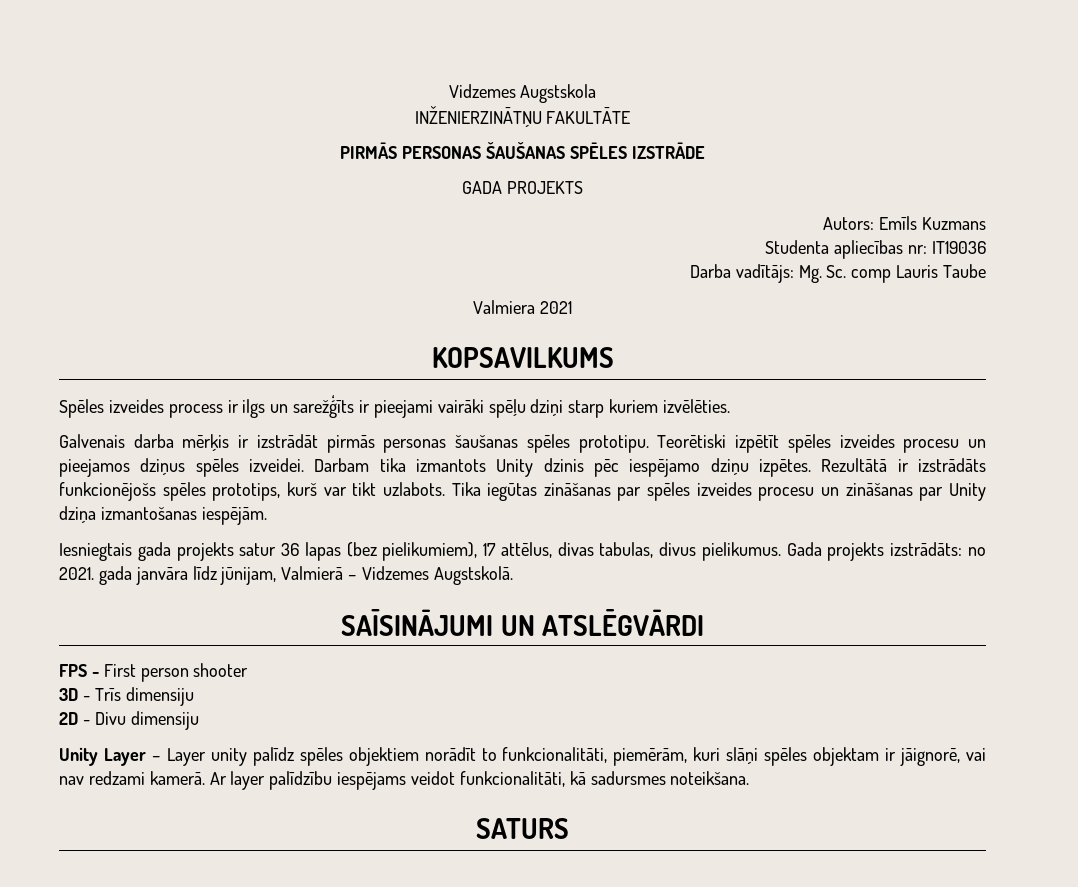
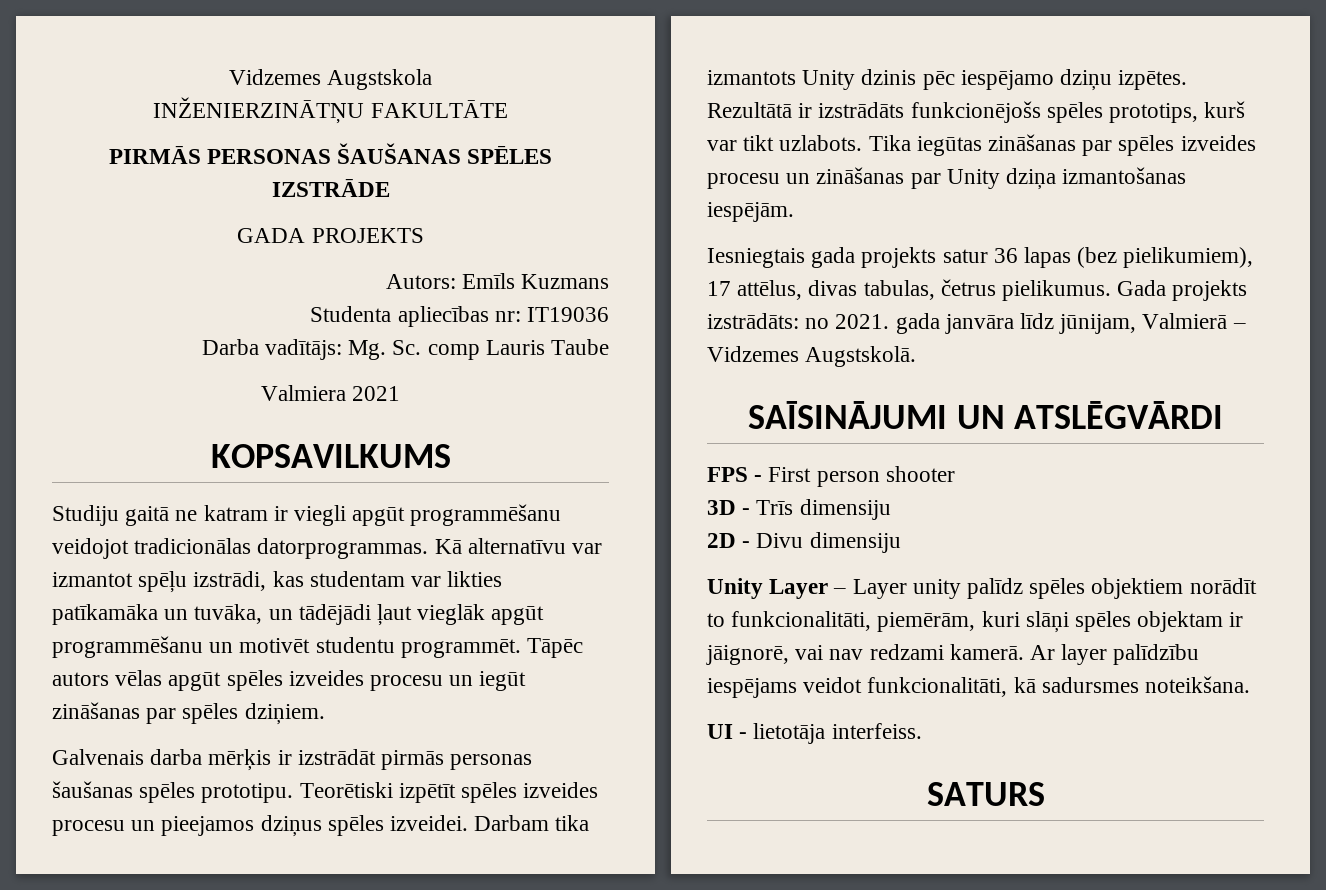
[59,395,731,418] Spēles izveides process ir ilgs un sarežģīts ir pieejami vairāki spēļu dziņi starp kuriem izvēlēties. -> [52,504,562,526] [52,538,603,559] [52,571,503,593] [52,604,545,626] [52,636,584,658] [52,670,527,691] [52,702,325,725] Studiju gaitā ne katram ir viegli apgūt programmēšanu veidojot tradicionālas datorprogrammas. Kā alternatīvu var izmantot spēļu izstrādi, kas studentam var likties patīkamāka un tuvāka, un tādējādi ļaut vieglāk apgūt programmēšanu un motivēt studentu programmēt. Tāpēc autors vēlas apgūt spēles izveides procesu un iegūt zināšanas par spēles dziņiem.
[659,542,697,556] divus -> [940,279,996,296] četrus
(750, 778) none -> [707,723,922,744] // UI - lietotāja interfeiss.

